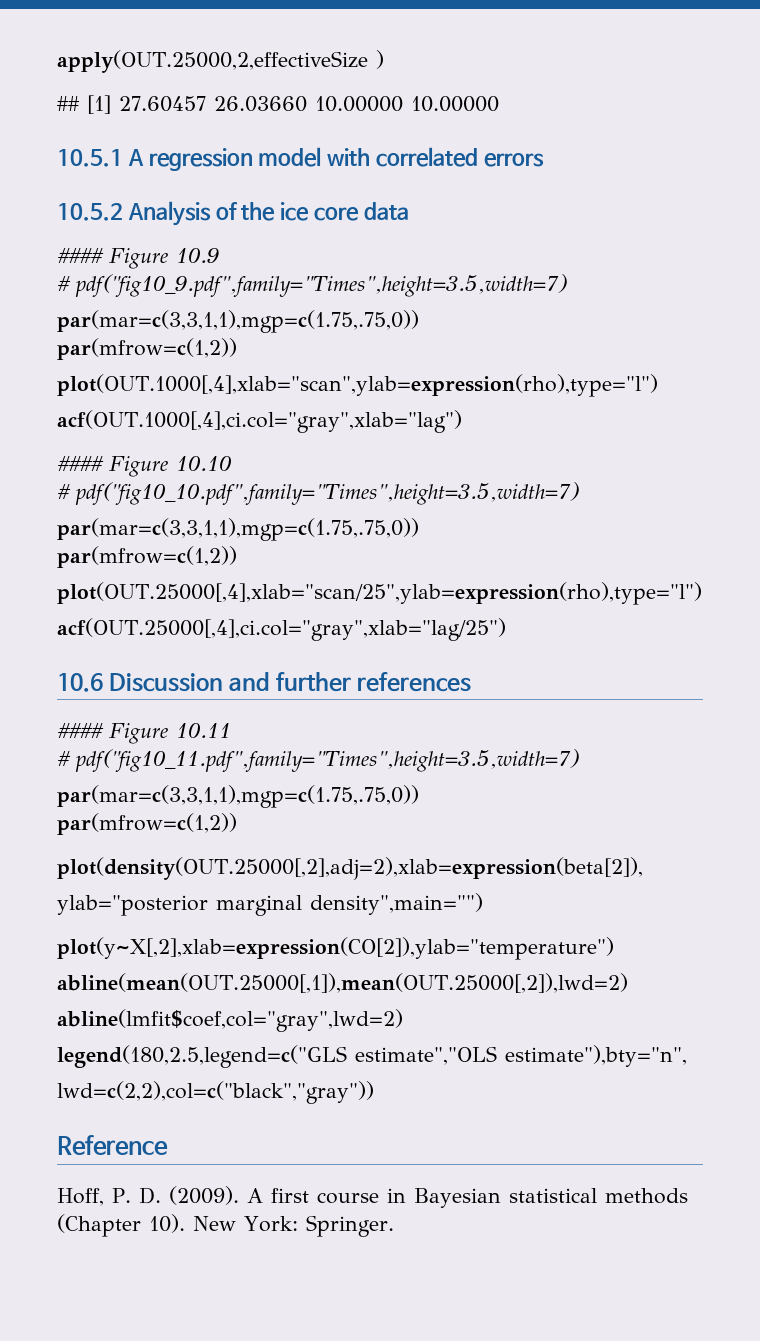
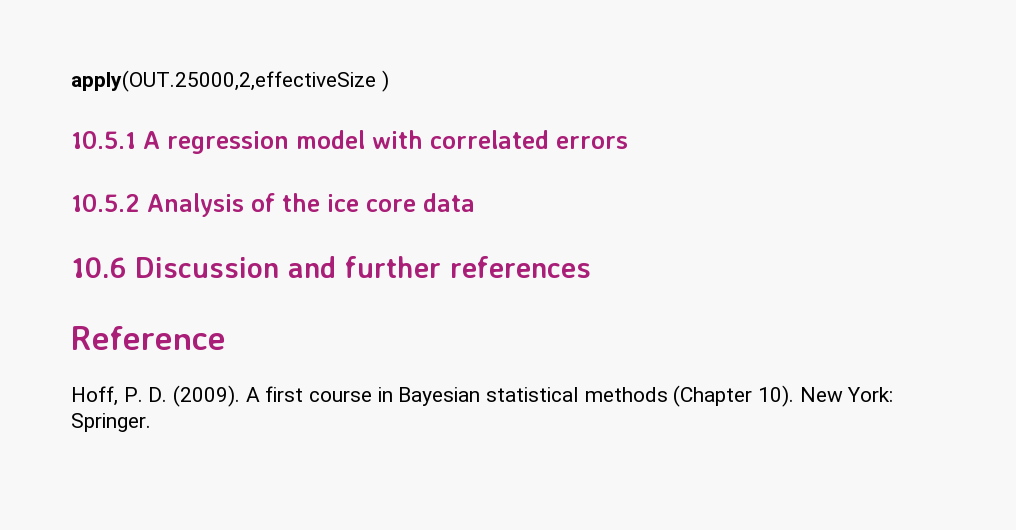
[57,95,499,114] // ## [1] 27.60457 26.03660 10.00000 10.00000 -> (389, 81) none
[57,248,219,269] [57,274,567,297] [57,310,419,333] [57,338,237,360] [57,374,658,397] [57,410,462,433] [57,456,232,477] [57,482,579,505] [57,518,419,541] [57,546,237,568] [57,582,702,605] [57,618,506,641] // #### Figure 10.9 // # pdf("fig10_9.pdf",family="Times",height=3.5,width=7) // par(mar=c(3,3,1,1),mgp=c(1.75,.75,0)) // par(mfrow=c(1,2)) // plot(OUT.1000[,4],xlab="scan",ylab=expression(rho),type="l") // acf(OUT.1000[,4],ci.col="gray",xlab="lag") // #### Figure 10.10 // # pdf("fig10_10.pdf",family="Times",height=3.5,width=7) // par(mar=c(3,3,1,1),mgp=c(1.75,.75,0)) // par(mfrow=c(1,2)) // plot(OUT.25000[,4],xlab="scan/25",ylab=expression(rho),type="l") // acf(OUT.25000[,4],ci.col="gray",xlab="lag/25") -> (475, 202) none
[57,723,231,744] [57,749,579,772] [57,785,419,808] [57,813,237,835] [57,857,643,880] [57,893,483,916] [57,937,614,960] [57,973,628,993] [57,1009,403,1032] [57,1045,687,1068] [57,1081,374,1104] // #### Figure 10.11 // # pdf("fig10_11.pdf",family="Times",height=3.5,width=7) // par(mar=c(3,3,1,1),mgp=c(1.75,.75,0)) // par(mfrow=c(1,2)) // plot(density(OUT.25000[,2],adj=2),xlab=expression(beta[2]), // ylab="posterior marginal density",main="") // plot(y~X[,2],xlab=expression(CO[2]),ylab="temperature") // abline(mean(OUT.25000[,1]),mean(OUT.25000[,2]),lwd=2) // abline(lmfit$coef,col="gray",lwd=2) // legend(180,2.5,legend=c("GLS estimate","OLS estimate"),bty="n", // lwd=c(2,2),col=c("black","gray")) -> (591, 267) none

